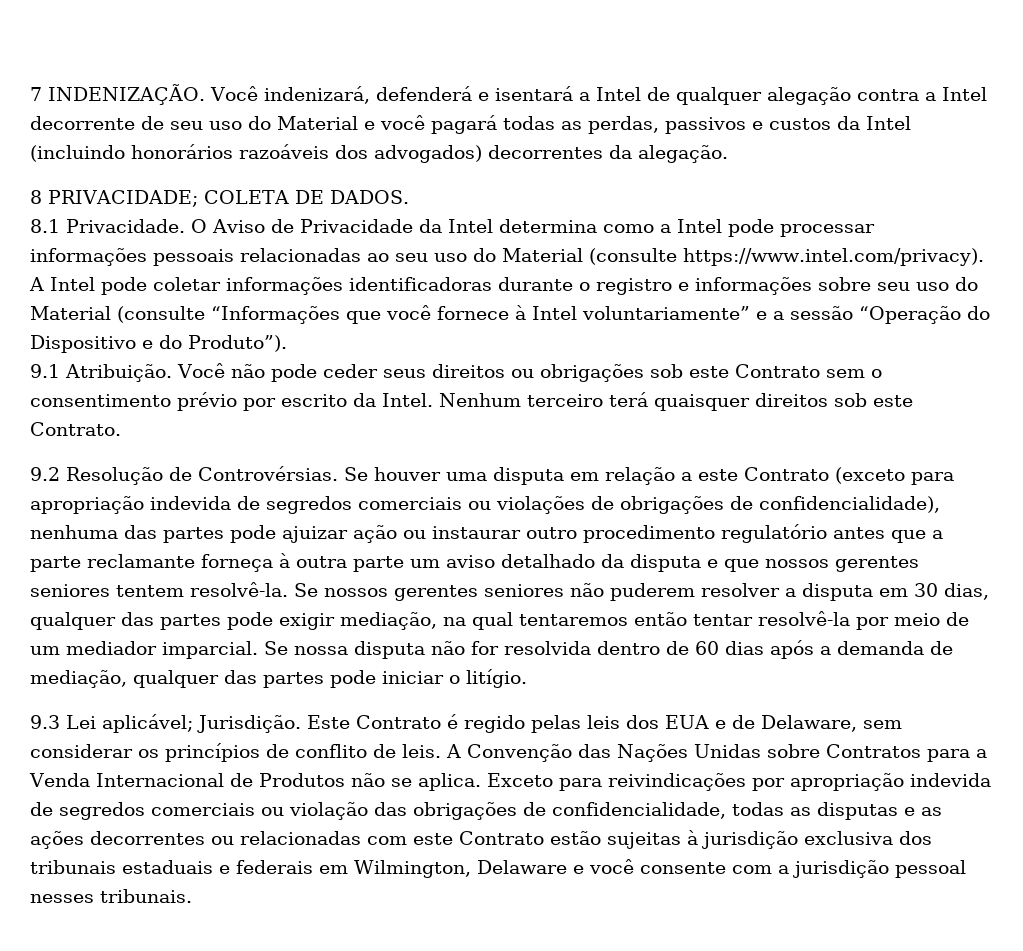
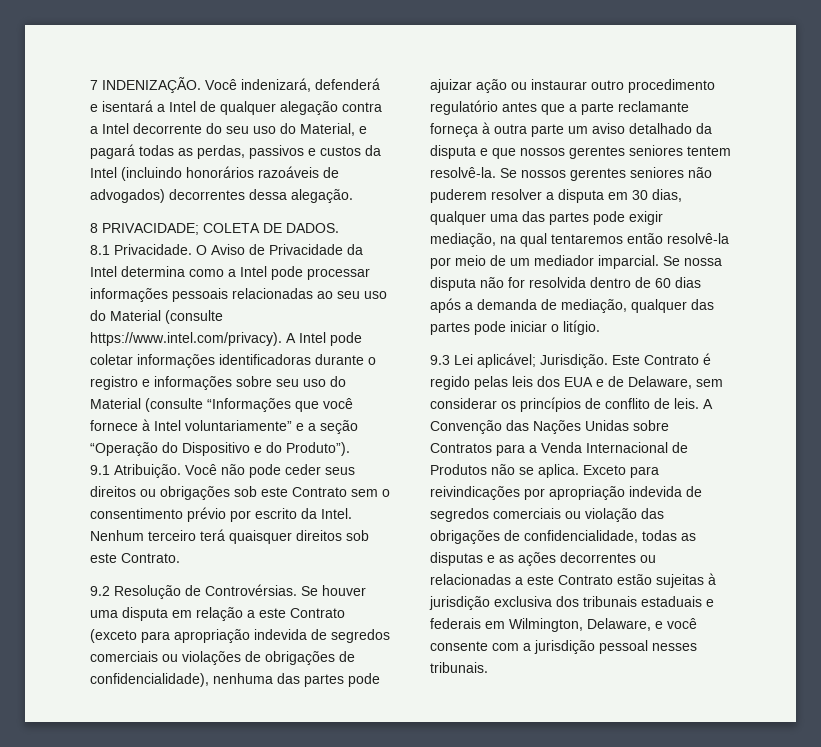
[141,115,425,130] de seu uso do Material e você -> [206,123,367,136] do seu uso do Material, e
[335,145,368,159] dos -> [323,167,339,178] de
[609,145,632,159] da -> [249,189,287,200] dessa
[790,306,853,320] sessão -> [320,420,358,434] seção
(116, 621) none -> [490,214,518,222] uma
[693,614,753,626] tentar -> (663, 238) none
[367,836,407,845] com -> [515,577,523,585] a
[477,860,567,874] Delaware -> [587,618,651,631] Delaware,

